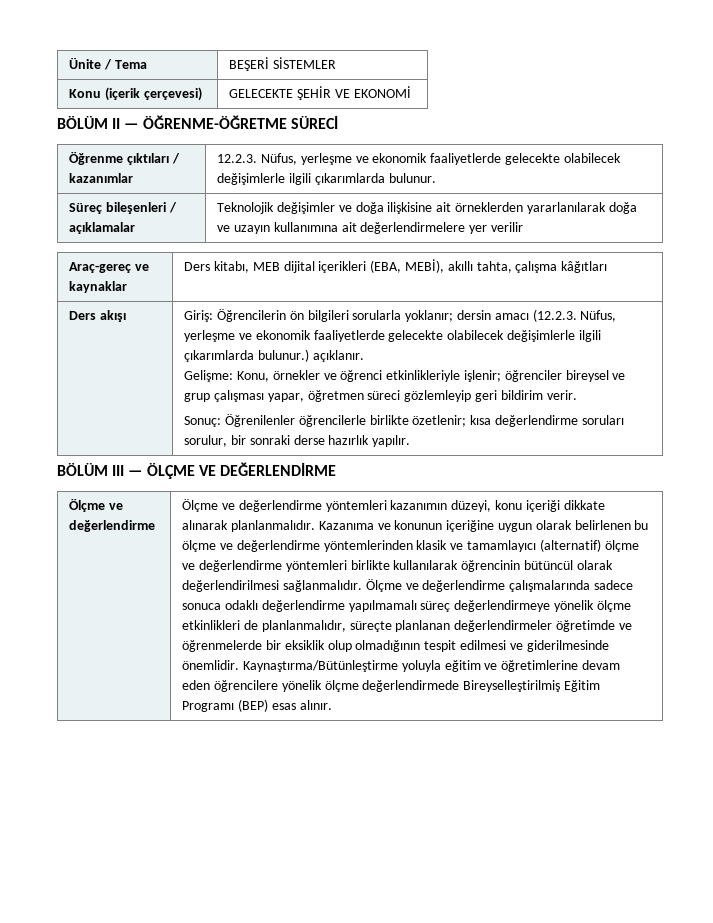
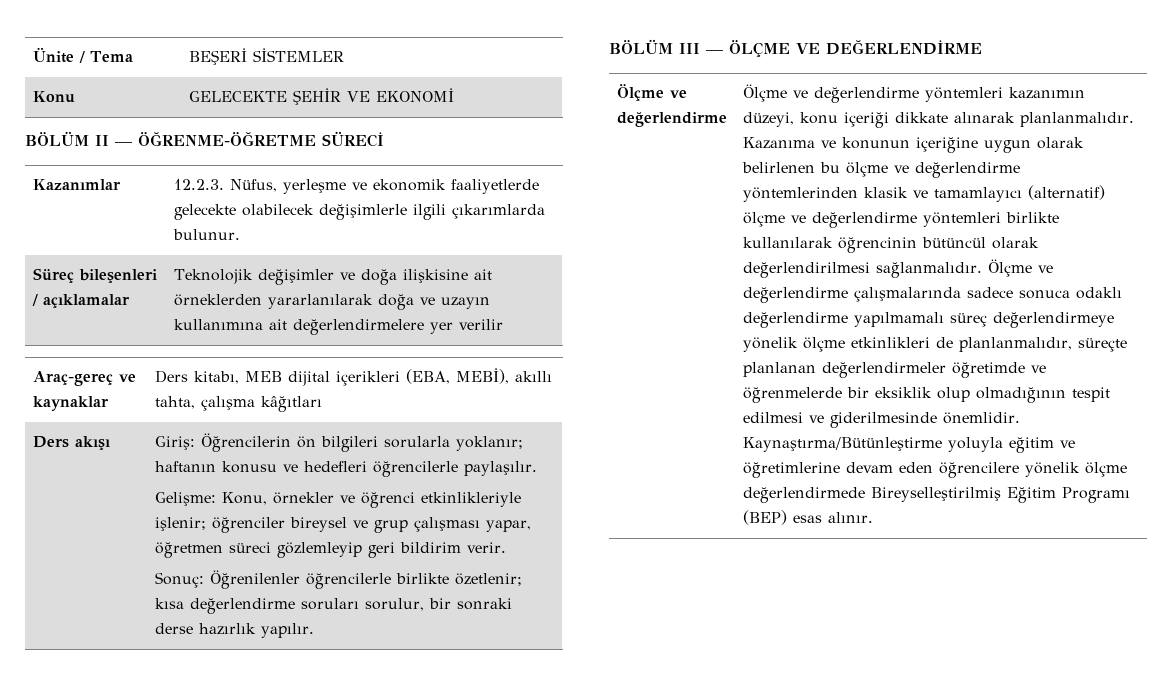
[105,87,202,101] (içerik çerçevesi) -> (75, 97) none
[69,151,180,165] [69,173,134,183] Öğrenme çıktıları / kazanımlar -> [32,179,121,190] Kazanımlar
[457,309,617,322] [184,330,601,342] [184,349,364,362] dersin amacı (12.2.3. Nüfus, yerleşme ve ekonomik faaliyetlerde gelecekte olabilecek değişimlerle ilgili çıkarımlarda bulunur.) açıklanır. -> [154,461,537,477] haftanın konusu ve hedefleri öğrencilerle paylaşılır.

